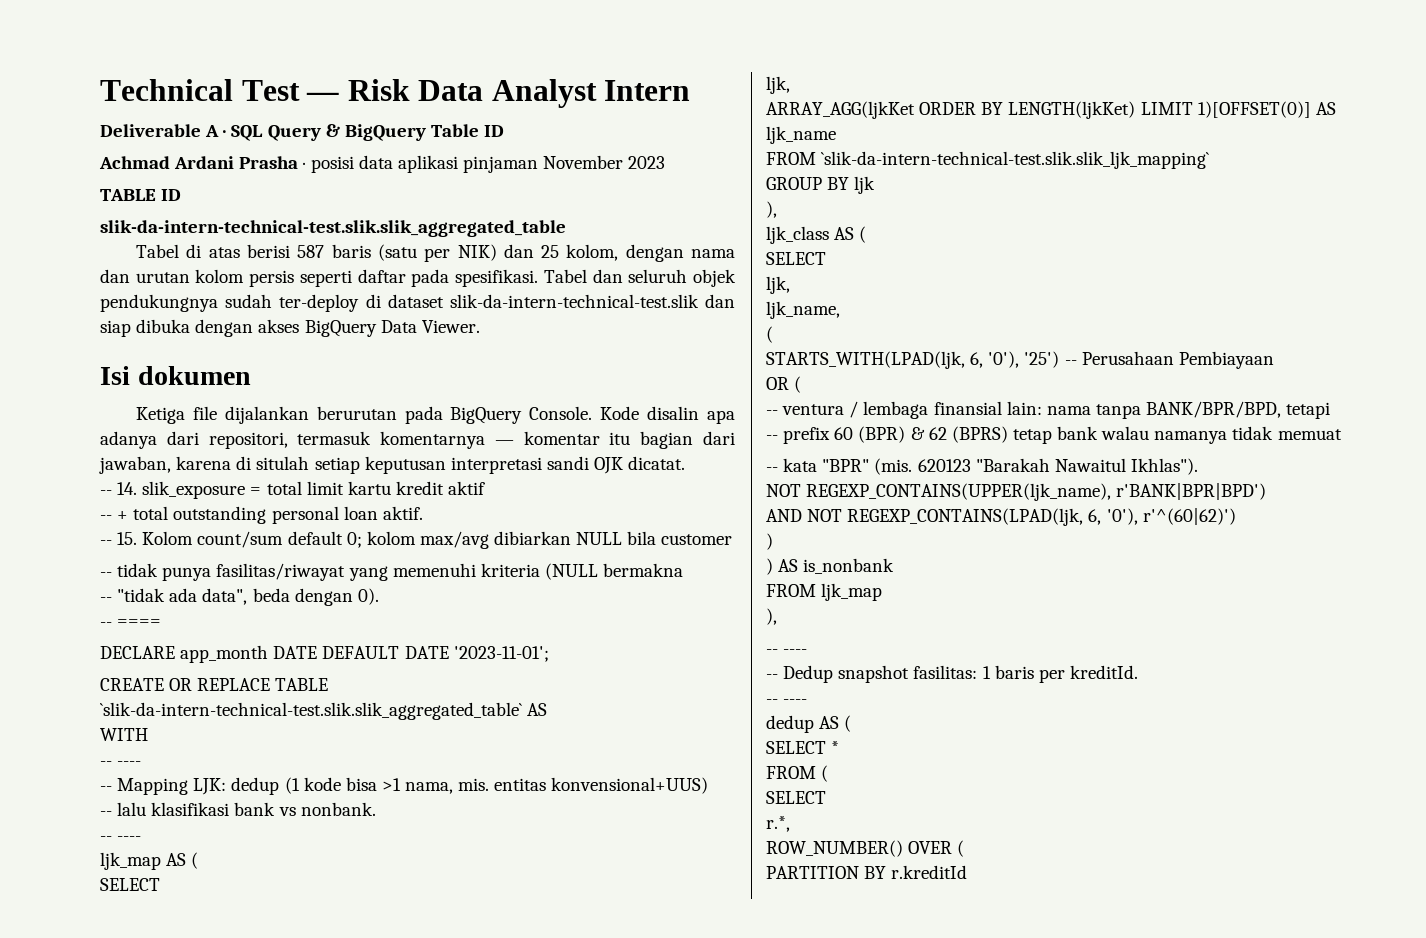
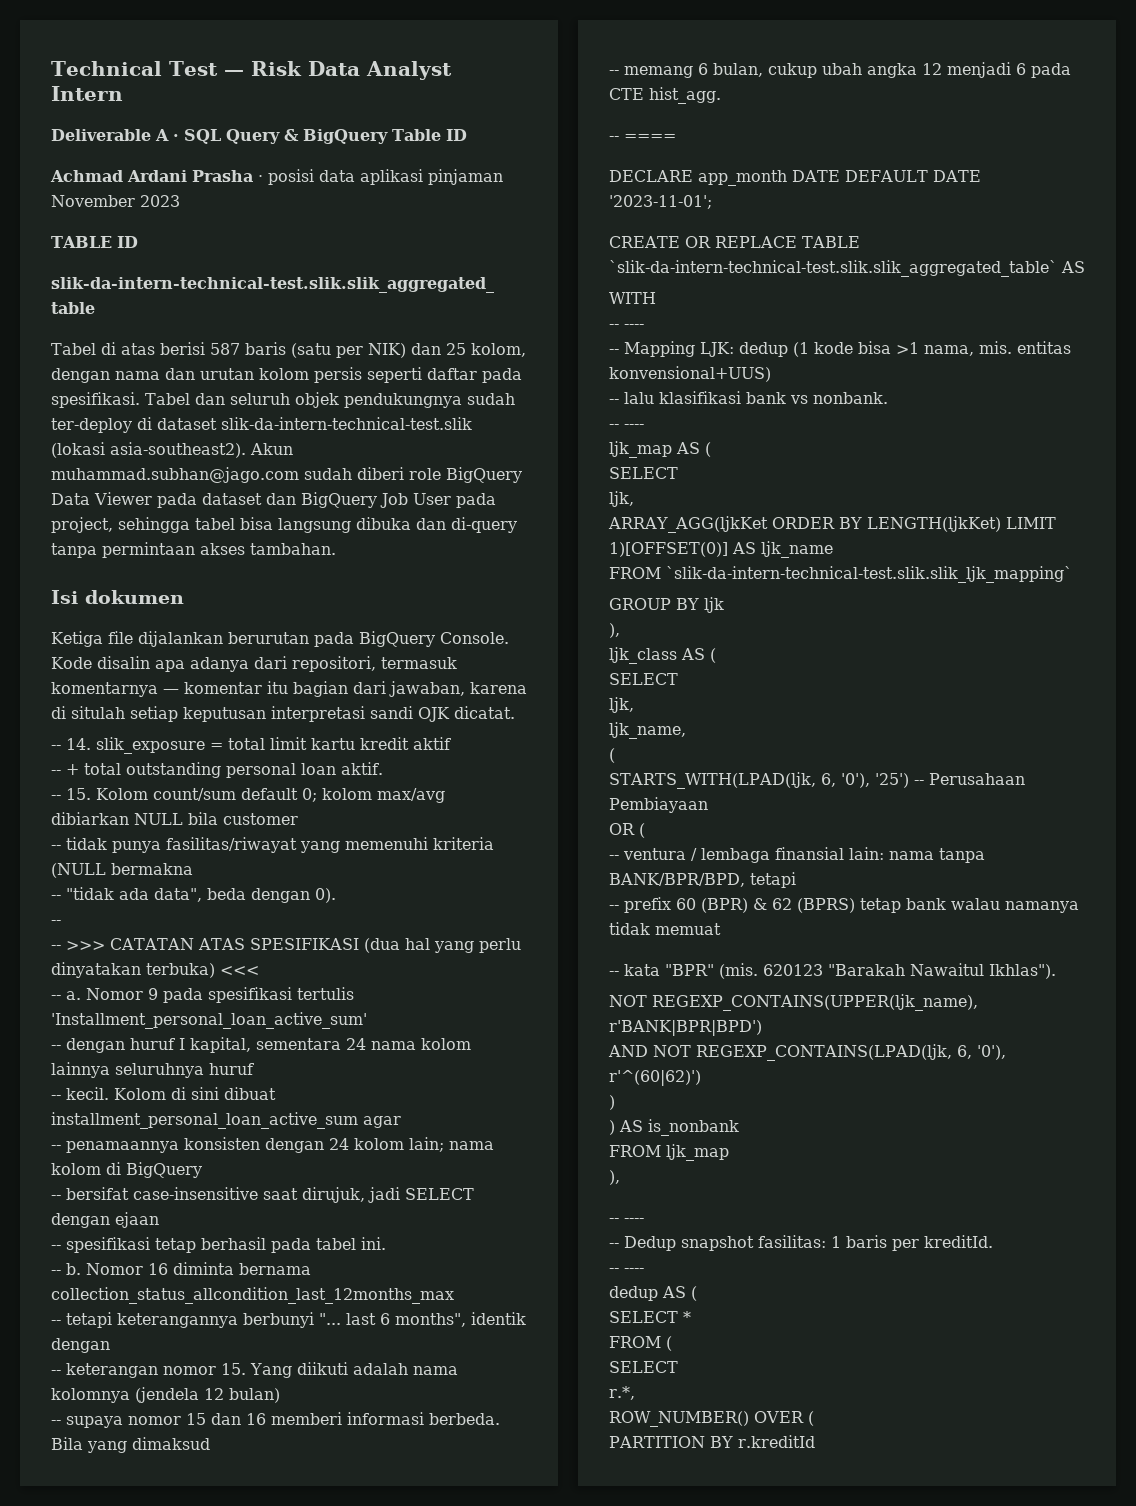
[705,294,736,308] [100,319,480,337] dan siap dibuka dengan akses BigQuery Data Viewer. -> [51,442,293,458] [51,467,522,483] [51,492,496,508] [51,517,517,533] [51,542,336,558] (lokasi asia-southeast2). Akun muhammad.subhan@jago.com sudah diberi role BigQuery Data Viewer pada dataset dan BigQuery Job User pada project, sehingga tabel bisa langsung dibuka dan di-query tanpa permintaan akses tambahan.
(112, 624) none -> [51,938,521,953] [51,962,259,978] [51,987,354,1003] [51,1012,367,1029] [51,1037,471,1053] [51,1062,254,1078] [51,1087,276,1100] [51,1112,401,1129] [51,1137,494,1153] [51,1162,202,1178] [51,1187,474,1203] [51,1212,159,1228] [51,1237,386,1253] [51,1262,311,1275] [51,1287,454,1304] [51,1312,526,1328] [51,1338,110,1353] [51,1362,458,1378] [51,1387,280,1403] [51,1412,500,1428] [51,1437,210,1453] [609,62,1071,78] [609,87,721,104] [609,136,619,141] // -- >>> CATATAN ATAS SPESIFIKASI (dua hal yang perlu dinyatakan terbuka) <<< // -- a. Nomor 9 pada spesifikasi tertulis 'Installment_personal_loan_active_sum' // -- dengan huruf I kapital, sementara 24 nama kolom lainnya seluruhnya huruf // -- kecil. Kolom di sini dibuat installment_personal_loan_active_sum agar // -- penamaannya konsisten dengan 24 kolom lain; nama kolom di BigQuery // -- bersifat case-insensitive saat dirujuk, jadi SELECT dengan ejaan // -- spesifikasi tetap berhasil pada tabel ini. // -- b. Nomor 16 diminta bernama collection_status_allcondition_last_12months_max // -- tetapi keterangannya berbunyi "... last 6 months", identik dengan // -- keterangan nomor 15. Yang diikuti adalah nama kolomnya (jendela 12 bulan) // -- supaya nomor 15 dan 16 memberi informasi berbeda. Bila yang dimaksud // -- memang 6 bulan, cukup ubah angka 12 menjadi 6 pada CTE hist_agg. // --

